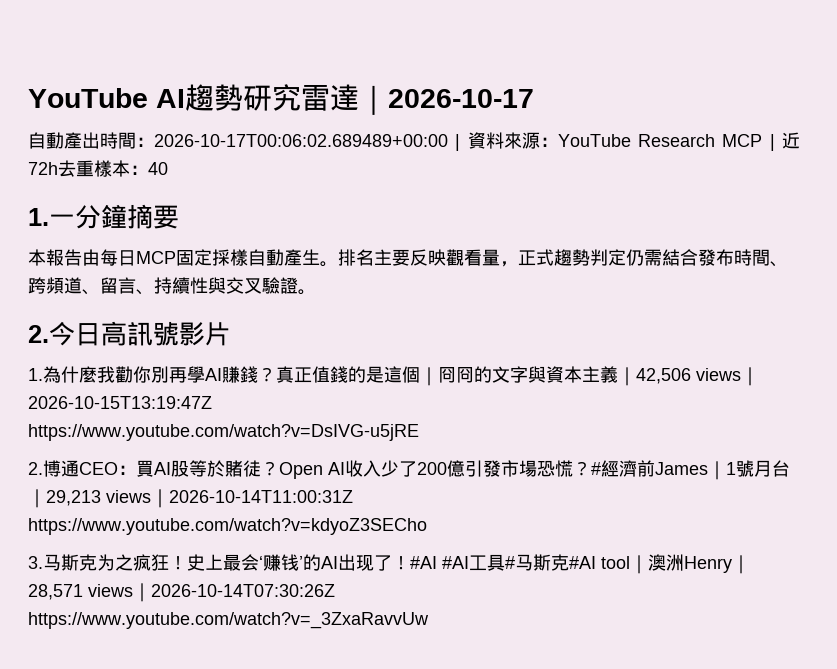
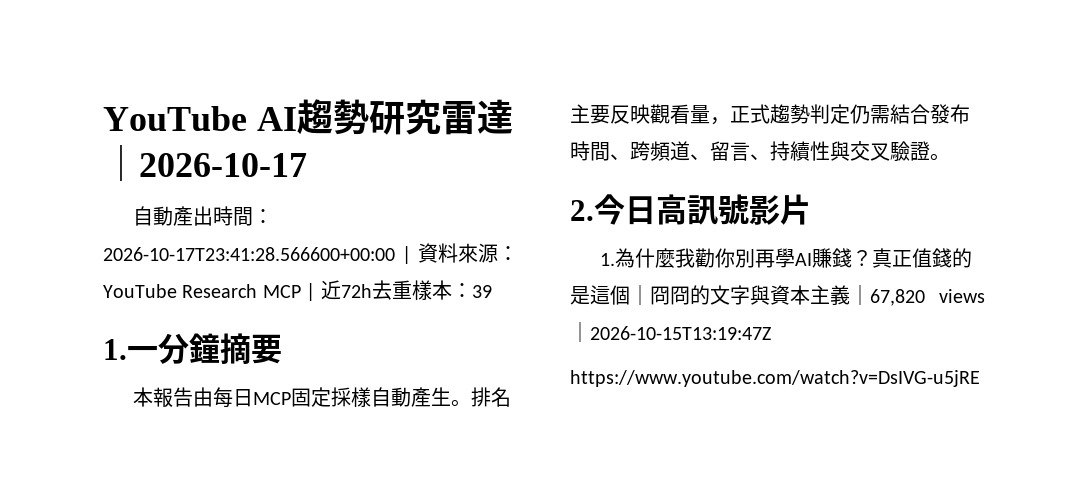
[154,134,448,147] 2026-10-17T00:06:02.689489+00:00 -> [103,247,395,261] 2026-10-17T23:41:28.566600+00:00
[148,162,168,175] 40 -> [471,285,492,298] 39
[636,368,691,384] 42,506 -> [870,289,925,306] 67,820
[28,460,790,480] [28,489,353,508] [28,518,427,535] [28,554,750,574] [28,583,335,602] [28,612,429,629] // 2.博通CEO：買AI股等於賭徒？Open AI收入少了200億引發市場恐慌？#經濟前James｜1號月台｜29,213 views｜2026-10-14T11:00:31Z // https://www.youtube.com/watch?v=kdyoZ3SECho // 3.马斯克为之疯狂！史上最会‘赚钱’的AI出现了！#AI #AI工具#马斯克#AI tool｜澳洲Henry｜28,571 views｜2026-10-14T07:30:26Z // https://www.youtube.com/watch?v=_3ZxaRavvUw -> (980, 378) none

